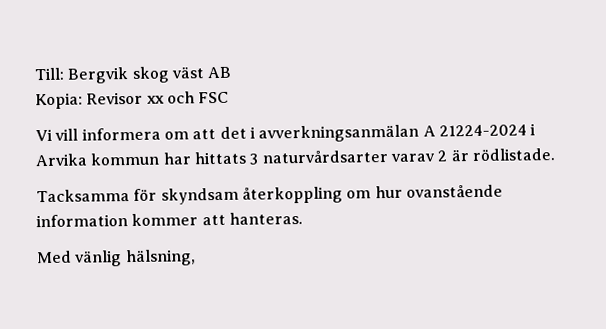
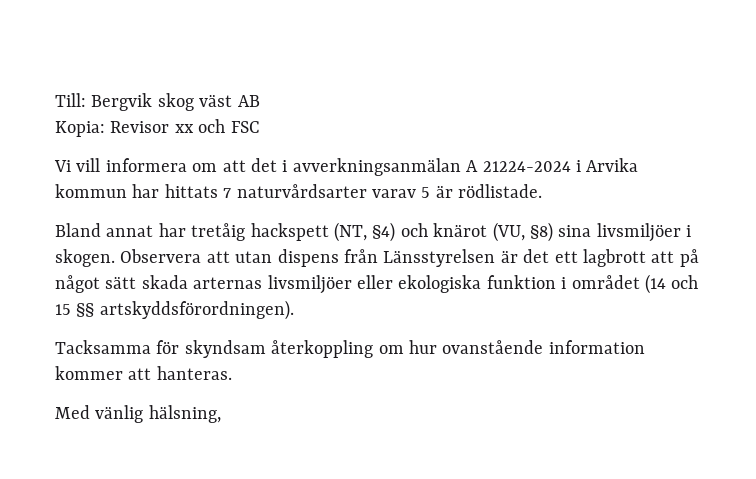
[249,153,259,165] 3 -> [223,188,232,198] 7
[437,150,448,162] 2 -> [421,187,431,198] 5
(555, 155) none -> [55,222,692,242] [55,249,699,267] [55,274,699,294] [55,300,294,320] // Bland annat har tretåig hackspett (NT, §4) och knärot (VU, §8) sina livsmiljöer i skogen. Observera att utan dispens från Länsstyrelsen är det ett lagbrott att på något sätt skada arternas livsmiljöer eller ekologiska funktion i området (14 och 15 §§ artskyddsförordningen).

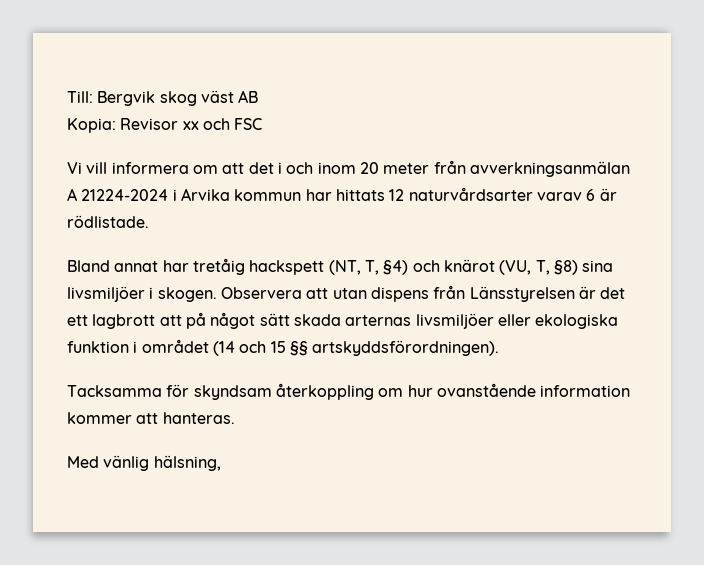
(288, 166) none -> [286,160,466,174] och inom 20 meter från
[223,188,232,198] 7 -> [389,189,405,201] 12
[421,187,431,198] 5 -> [586,189,596,201] 6
(367, 232) none -> [364,260,379,275] T,
(525, 232) none -> [535,260,550,275] T,

